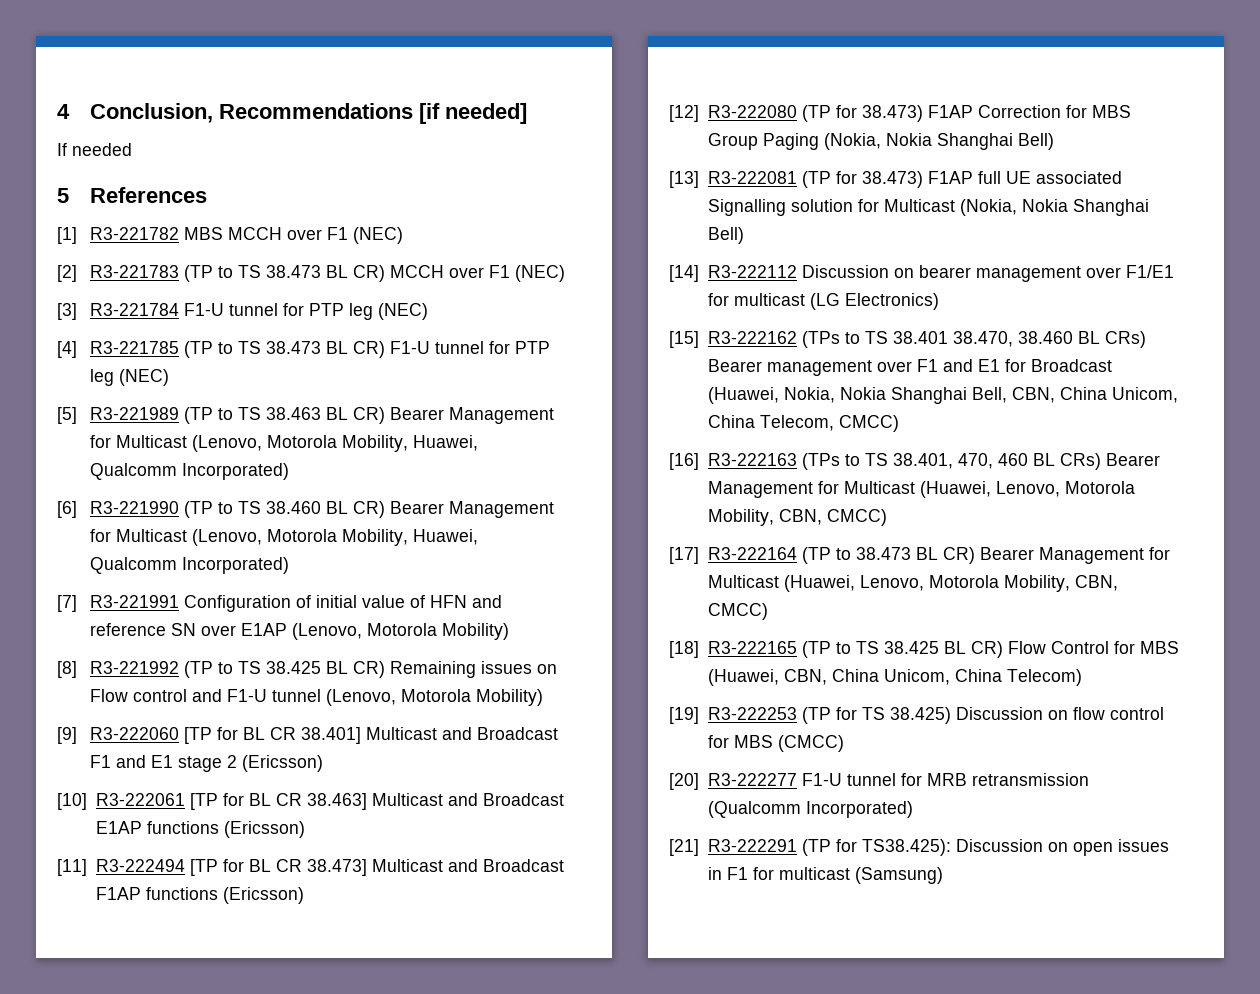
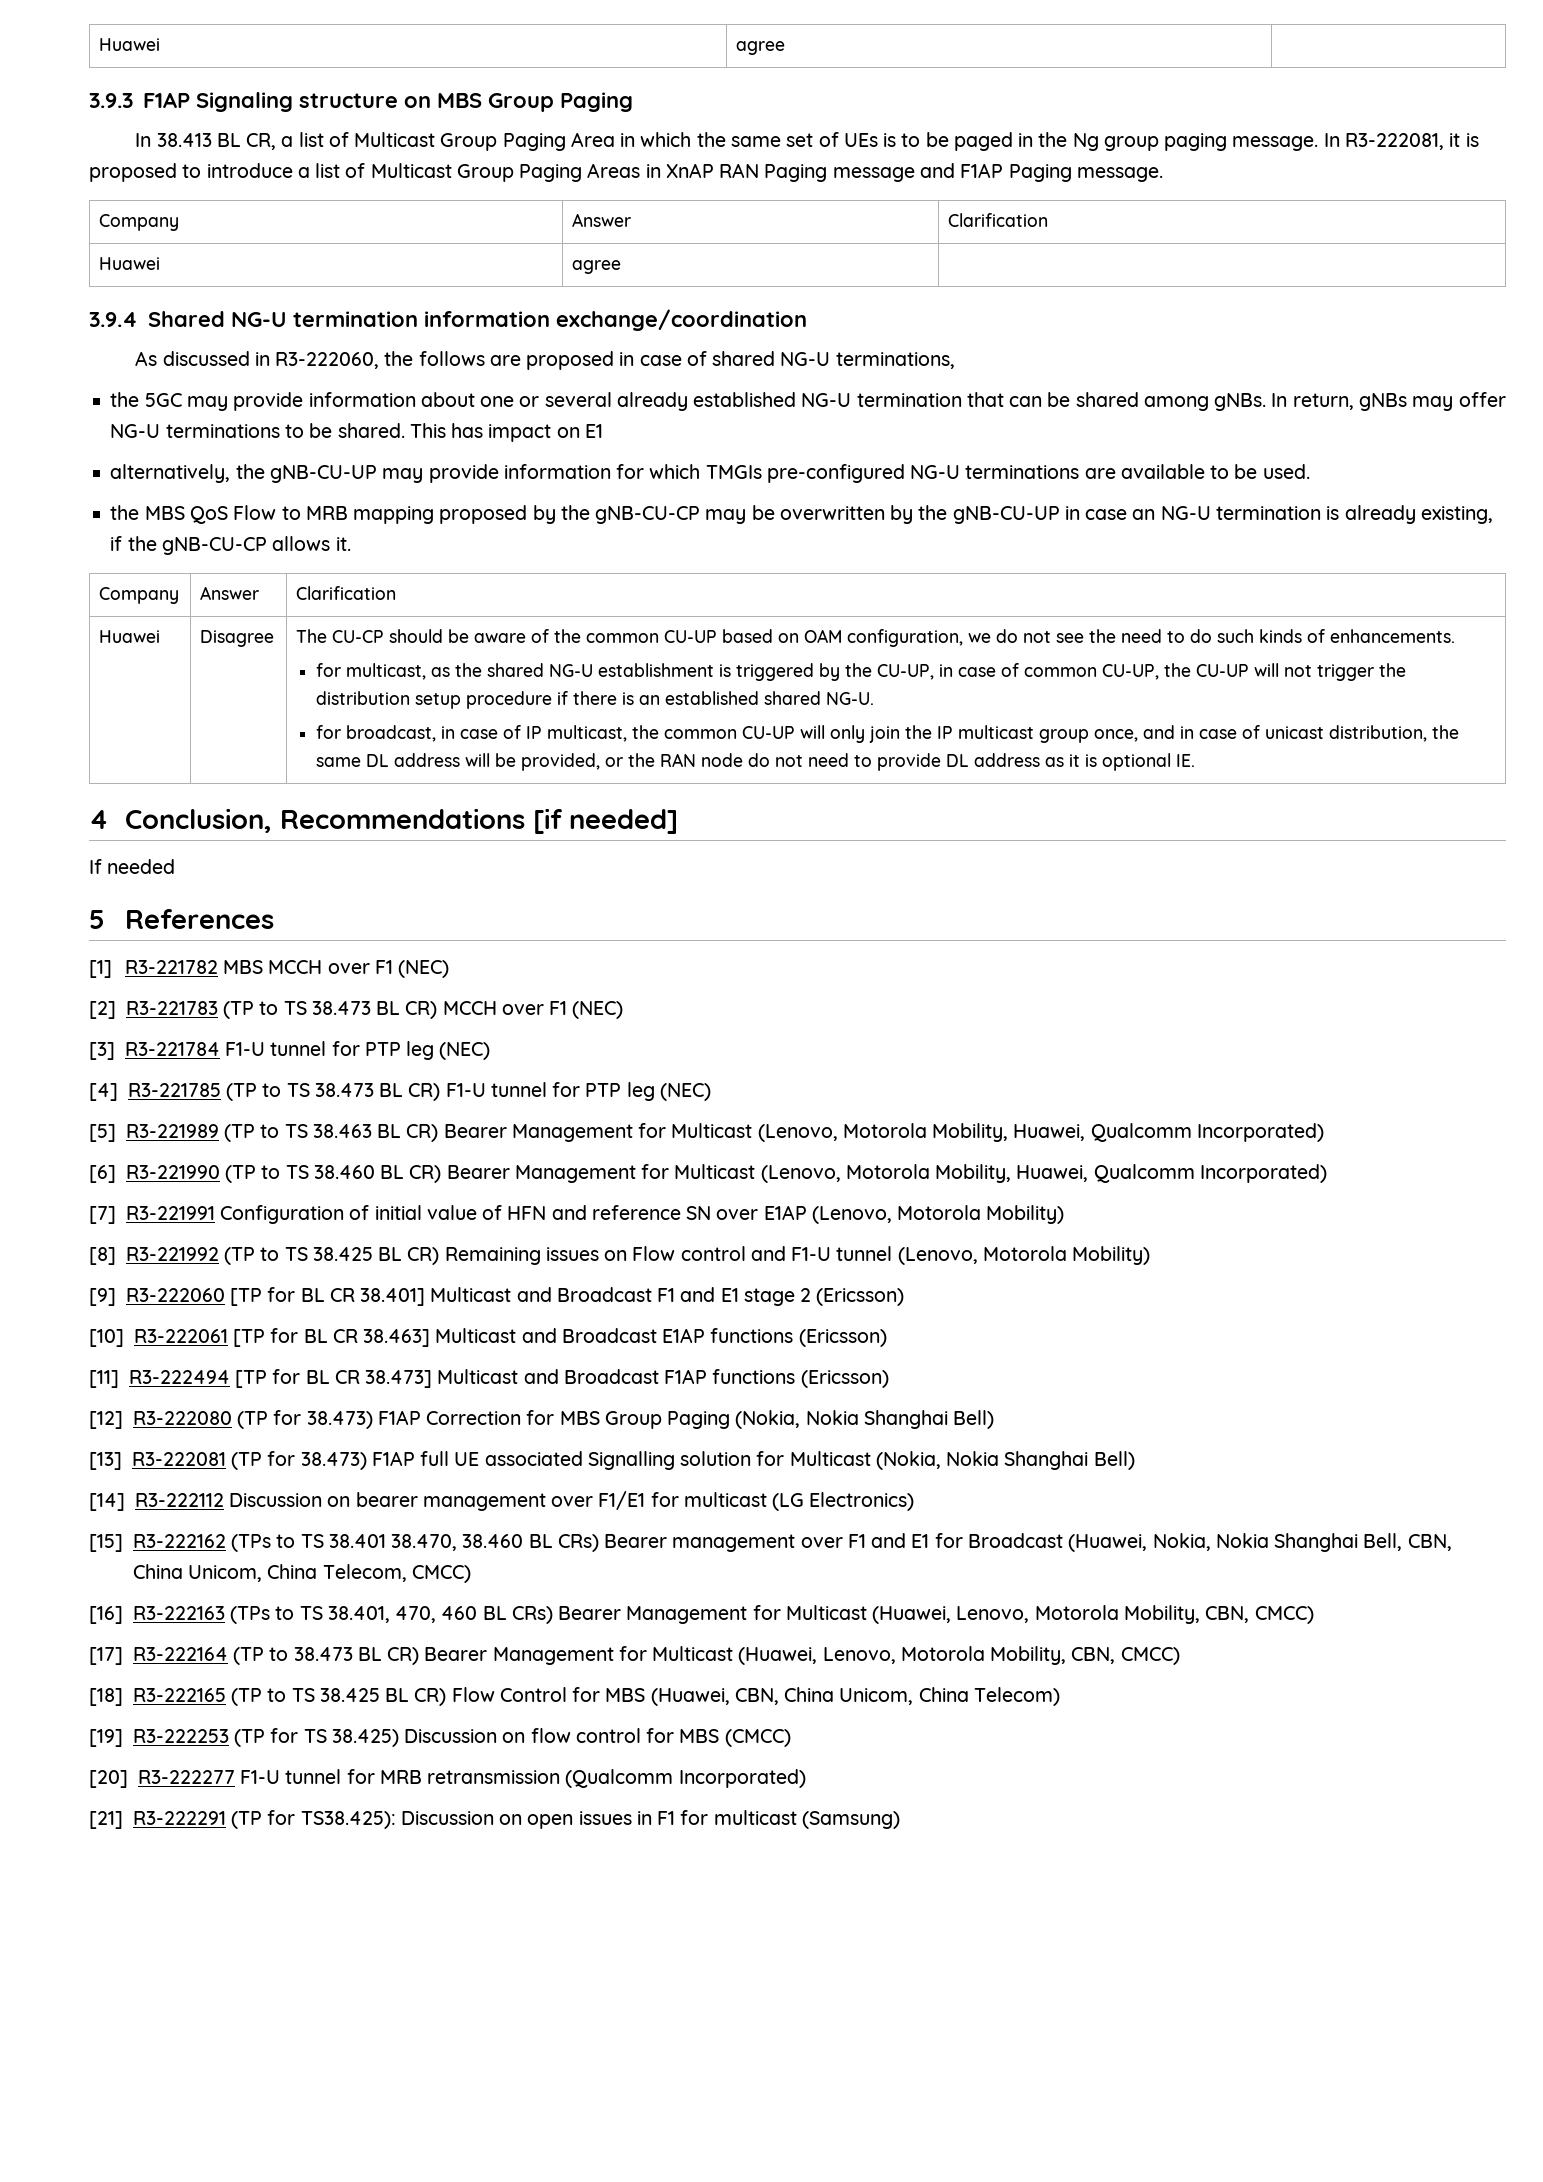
(57, 111) none -> [99,38,161,51] [736,41,786,55] [89,92,633,112] [135,132,1479,151] [89,163,1163,182] [99,214,180,231] [572,213,632,227] [948,213,1049,227] [99,257,161,270] [572,260,622,274] [89,309,807,331] [135,351,955,370] [110,392,1506,411] [110,423,603,442] [110,464,1310,483] [110,505,1493,524] [110,536,351,555] [99,587,180,604] [200,586,260,600] [296,586,397,600] [99,630,161,643] [200,630,275,647] [296,629,1456,647] [315,663,1406,681] [315,691,874,709] [315,725,1459,743] [315,753,1195,771] Huawei | agree | // 3.9.3 F1AP Signaling structure on MBS Group Paging // In 38.413 BL CR, a list of Multicast Group Paging Area in which the same set of UEs is to be paged in the Ng group paging message. In R3-222081, it is proposed to introduce a list of Multicast Group Paging Areas in XnAP RAN Paging message and F1AP Paging message. // Company | Answer | Clarification // Huawei | agree | // 3.9.4 Shared NG-U termination information exchange/coordination // As discussed in R3-222060, the follows are proposed in case of shared NG-U terminations, // the 5GC may provide information about one or several already established NG-U termination that can be shared among gNBs. In return, gNBs may offer NG-U terminations to be shared. This has impact on E1 // alternatively, the gNB-CU-UP may provide information for which TMGIs pre-configured NG-U terminations are available to be used. // the MBS QoS Flow to MRB mapping proposed by the gNB-CU-CP may be overwritten by the gNB-CU-UP in case an NG-U termination is already existing, if the gNB-CU-CP allows it. // Company | Answer | Clarification // Huawei | Disagree | The CU-CP should be aware of the common CU-UP based on OAM configuration, we do not see the need to do such kinds of enhancements. // for multicast, as the shared NG-U establishment is triggered by the CU-UP, in case of common CU-UP, the CU-UP will not trigger the distribution setup procedure if there is an established shared NG-U. // for broadcast, in case of IP multicast, the common CU-UP will only join the IP multicast group once, and in case of unicast distribution, the same DL address will be provided, or the RAN node do not need to provide DL address as it is optional IE. //

